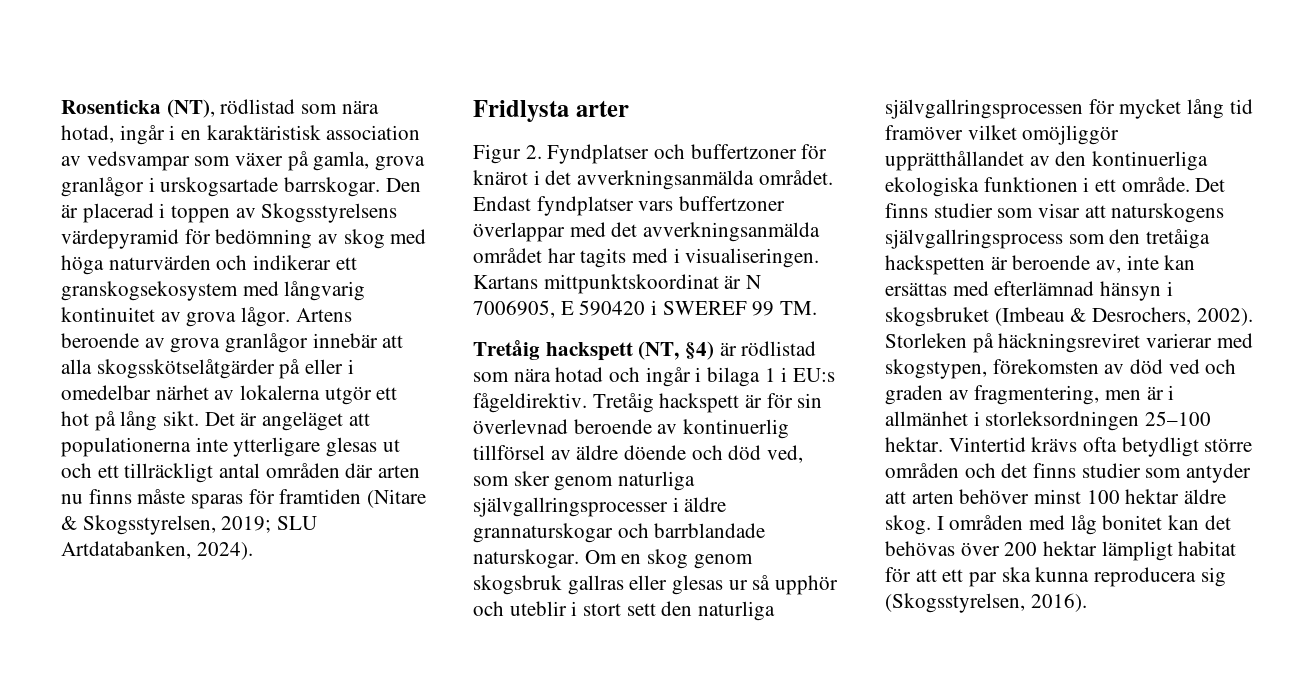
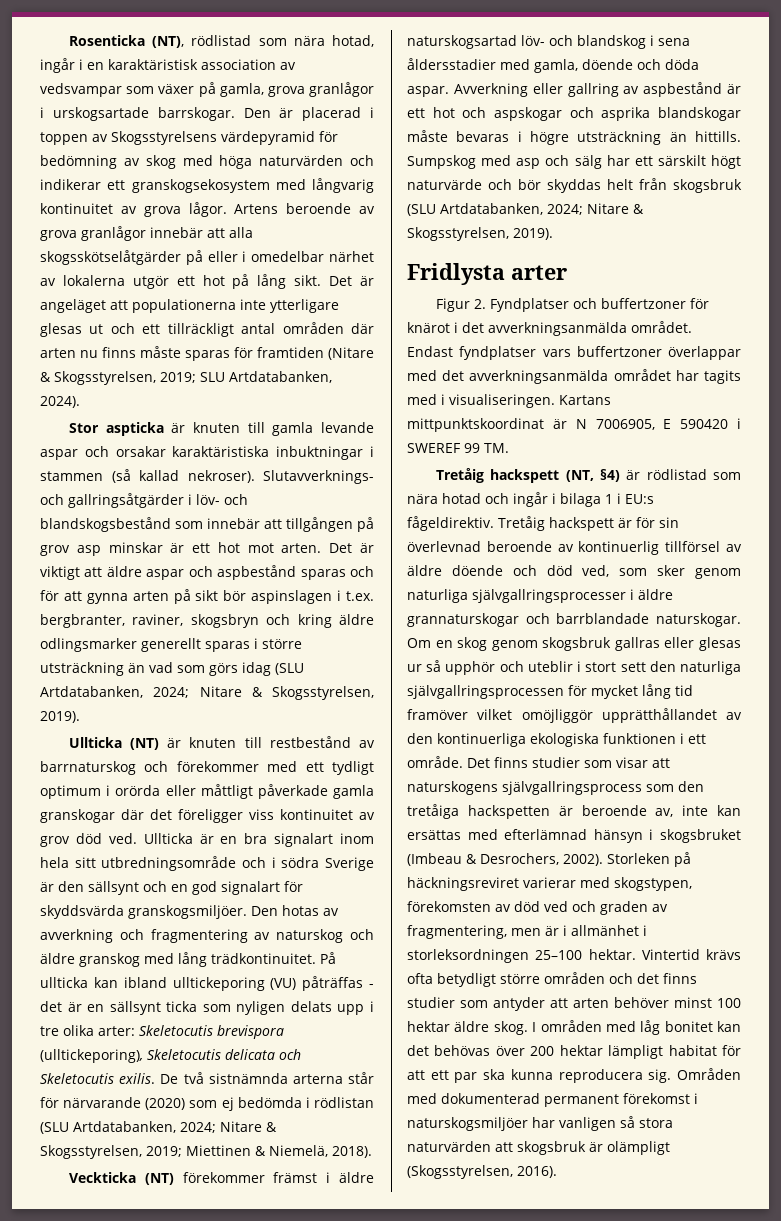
(253, 551) none -> [68,422,374,436] [40,446,375,460] [40,469,374,484] [40,493,248,508] [40,517,374,532] [40,542,374,556] [40,565,374,580] [40,589,374,604] [40,614,374,628] [40,638,302,652] [40,662,304,676] [40,686,374,700] [40,711,80,723] [68,736,375,750] [40,761,374,775] [40,784,374,799] [40,809,375,823] [40,833,374,847] [40,856,374,871] [40,881,303,895] [40,905,339,919] [40,929,375,943] [40,952,336,967] [40,976,374,991] [40,1001,374,1015] [40,1025,284,1039] [40,1049,301,1063] [40,1072,374,1084] [40,1097,374,1111] [40,1121,277,1134] [40,1145,372,1159] [68,1172,374,1185] [407,35,690,49] [407,58,699,73] [407,82,741,97] [407,107,741,121] [407,130,741,145] [407,155,741,169] [407,178,742,193] [407,203,644,216] [407,227,553,241] // Stor aspticka är knuten till gamla levande aspar och orsakar karaktäristiska inbuktningar i stammen (så kallad nekroser). Slutavverknings- och gallringsåtgärder i löv- och blandskogsbestånd som innebär att tillgången på grov asp minskar är ett hot mot arten. Det är viktigt att äldre aspar och aspbestånd sparas och för att gynna arten på sikt bör aspinslagen i t.ex. bergbranter, raviner, skogsbryn och kring äldre odlingsmarker generellt sparas i större utsträckning än vad som görs idag (SLU Artdatabanken, 2024; Nitare & Skogsstyrelsen, 2019). // Ullticka (NT) är knuten till restbestånd av barrnaturskog och förekommer med ett tydligt optimum i orörda eller måttligt påverkade gamla granskogar där det föreligger viss kontinuitet av grov död ved. Ullticka är en bra signalart inom hela sitt utbredningsområde och i södra Sverige är den sällsynt och en god signalart för skyddsvärda granskogsmiljöer. Den hotas av avverkning och fragmentering av naturskog och äldre granskog med lång trädkontinuitet. På ullticka kan ibland ulltickeporing (VU) påträffas - det är en sällsynt ticka som nyligen delats upp i tre olika arter: Skeletocutis brevispora (ulltickeporing), Skeletocutis delicata och Skeletocutis exilis. De två sistnämnda arterna står för närvarande (2020) som ej bedömda i rödlistan (SLU Artdatabanken, 2024; Nitare & Skogsstyrelsen, 2019; Miettinen & Niemelä, 2018). // Veckticka (NT) förekommer främst i äldre naturskogsartad löv- och blandskog i sena åldersstadier med gamla, döende och döda aspar. Avverkning eller gallring av aspbestånd är ett hot och aspskogar och asprika blandskogar måste bevaras i högre utsträckning än hittills. Sumpskog med asp och sälg har ett särskilt högt naturvärde och bör skyddas helt från skogsbruk (SLU Artdatabanken, 2024; Nitare & Skogsstyrelsen, 2019).
[1200,567,1226,587] sig -> [648,1068,741,1083] [407,1093,698,1107] [407,1116,673,1131] [407,1141,670,1155] sig. Områden med dokumenterad permanent förekomst i naturskogsmiljöer har vanligen så stora naturvärden att skogsbruk är olämpligt

